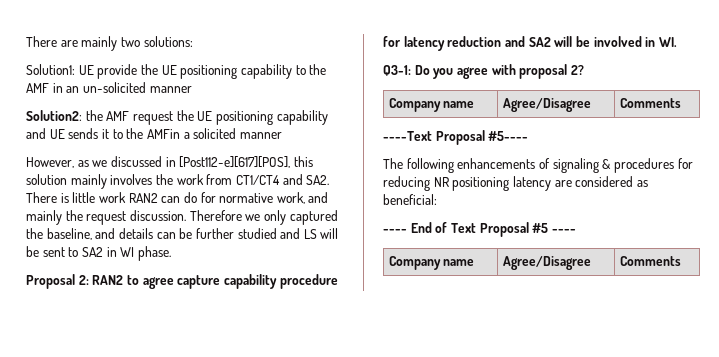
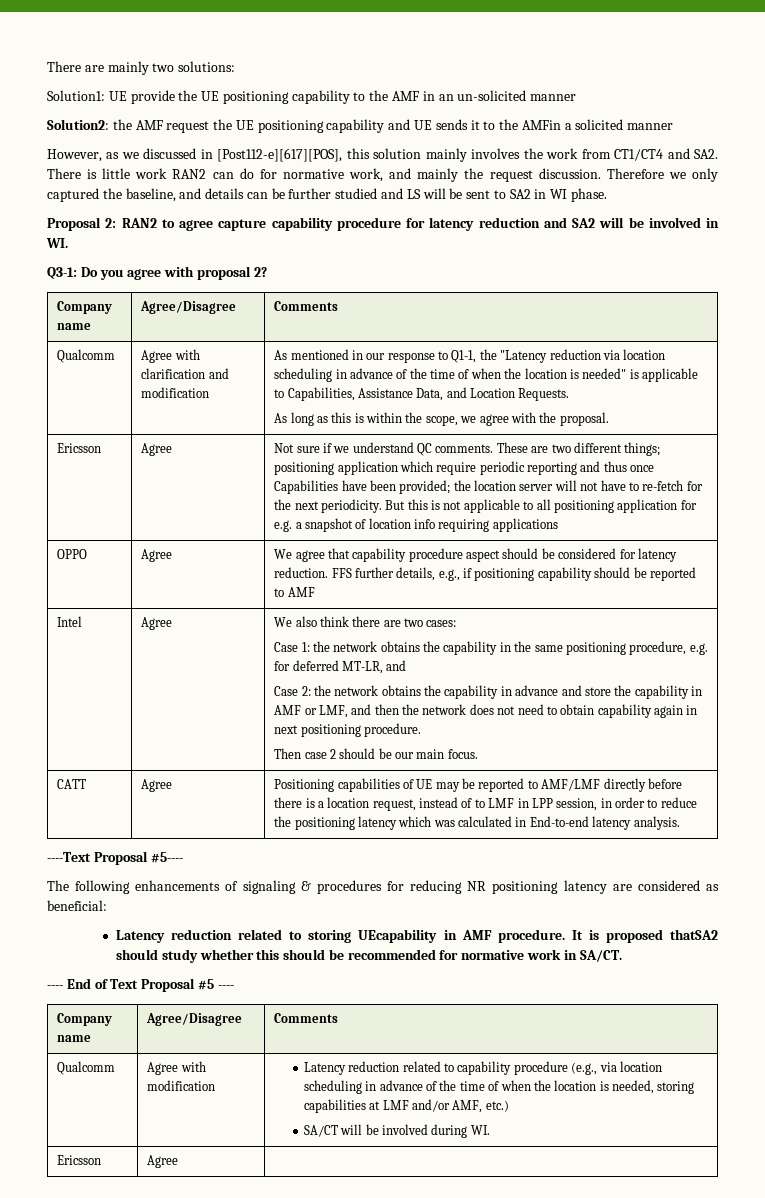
(681, 103) none -> [57,349,116,363] [141,349,200,363] [141,368,229,379] [141,387,210,398] [274,349,666,363] [274,368,698,382] [274,387,570,401] [274,412,609,426] [57,443,102,453] [141,443,173,456] [274,442,661,456] [274,461,655,475] [274,480,703,494] [274,499,697,513] [274,518,558,532] [57,549,88,559] [141,549,173,562] [274,548,677,562] [274,567,696,581] [274,587,315,597] [57,616,83,627] [141,617,173,630] [274,616,457,627] [274,641,708,655] [274,660,407,674] [274,685,702,699] [274,704,698,718] [274,723,421,737] [274,748,478,759] [57,779,87,789] [141,779,173,792] [274,778,682,792] [274,797,697,811] [274,816,680,830] // Qualcomm | Agree with clarification and modification | As mentioned in our response to Q1-1, the "Latency reduction via location scheduling in advance of the time of when the location is needed" is applicable to Capabilities, Assistance Data, and Location Requests. // As long as this is within the scope, we agree with the proposal. // Ericsson | Agree | Not sure if we understand QC comments. These are two different things; positioning application which require periodic reporting and thus once Capabilities have been provided; the location server will not have to re-fetch for the next periodicity. But this is not applicable to all positioning application for e.g. a snapshot of location info requiring applications // OPPO | Agree | We agree that capability procedure aspect should be considered for latency reduction. FFS further details, e.g., if positioning capability should be reported to AMF // Intel | Agree | We also think there are two cases: // Case 1: the network obtains the capability in the same positioning procedure, e.g. for deferred MT-LR, and // Case 2: the network obtains the capability in advance and store the capability in AMF or LMF, and then the network does not need to obtain capability again in next positioning procedure. // Then case 2 should be our main focus. // CATT | Agree | Positioning capabilities of UE may be reported to AMF/LMF directly before there is a location request, instead of to LMF in LPP session, in order to reduce the positioning latency which was calculated in End-to-end latency analysis.
(437, 199) none -> [116,929,718,943] [116,949,622,963] // Latency reduction related to storing UEcapability in AMF procedure. It is proposed thatSA2 should study whether this should be recommended for normative work in SA/CT.
(681, 261) none -> [57,1061,116,1075] [147,1061,206,1075] [147,1080,216,1091] [303,1061,662,1075] [303,1080,695,1094] [303,1099,509,1113] [303,1124,490,1138] [57,1155,102,1165] [147,1155,179,1168] // Qualcomm | Agree with modification | Latency reduction related to capability procedure (e.g., via location scheduling in advance of the time of when the location is needed, storing capabilities at LMF and/or AMF, etc.) // SA/CT will be involved during WI. // Ericsson | Agree |

